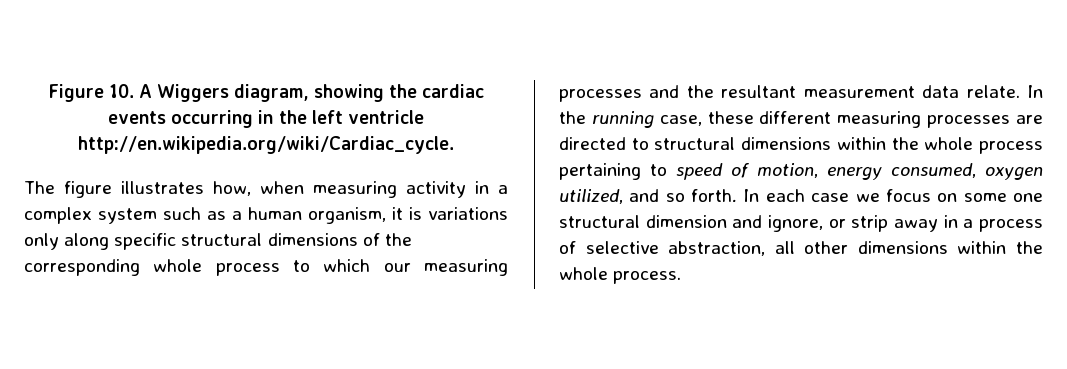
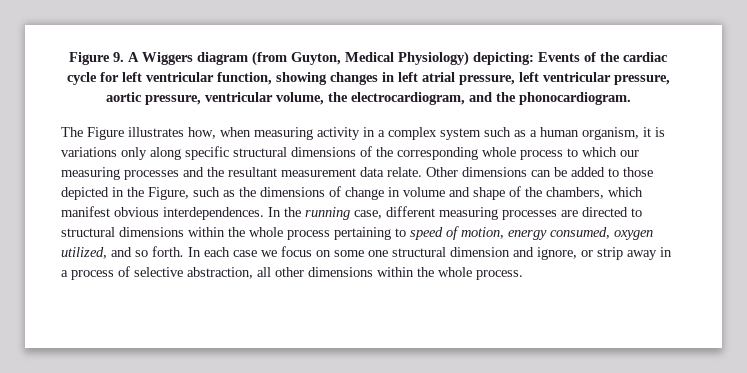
[47,84,134,102] Figure 10. -> [69,52,124,65] Figure 9.
[234,84,485,102] [108,110,424,128] [78,136,455,154] diagram, showing the cardiac events occurring in the left ventricle http://en.wikipedia.org/wiki/Cardiac_cycle. -> [197,51,668,66] [66,72,670,85] [105,92,631,105] diagram (from Guyton, Medical Physiology) depicting: Events of the cardiac cycle for left ventricular function, showing changes in left atrial pressure, left ventricular pressure, aortic pressure, ventricular volume, the electrocardiogram, and the phonocardiogram.
[64,181,112,198] figure -> [87,127,124,140] Figure
(1020, 91) none -> [426,167,653,177] [61,186,643,200] [61,206,264,220] Other dimensions can be added to those depicted in the Figure, such as the dimensions of change in volume and shape of the chambers, which manifest obvious interdependences.
[707,111,754,124] these -> (382, 214) none

